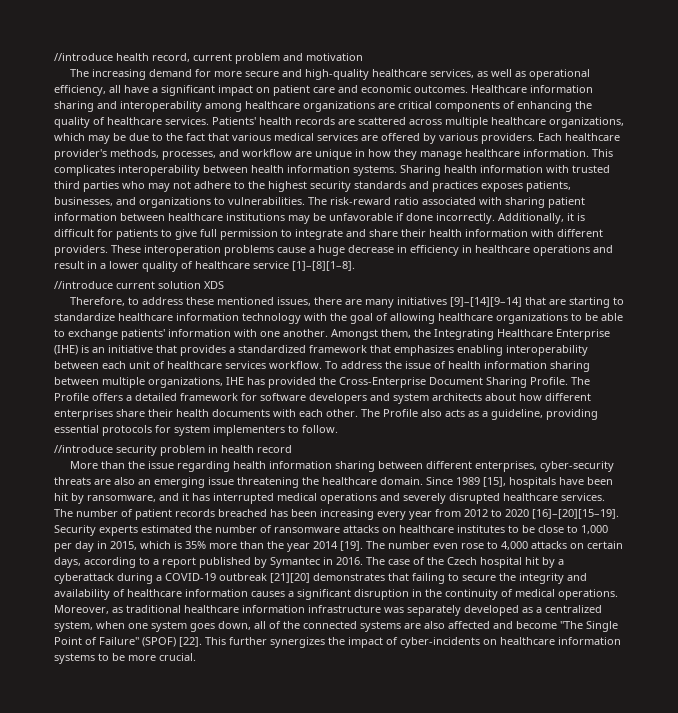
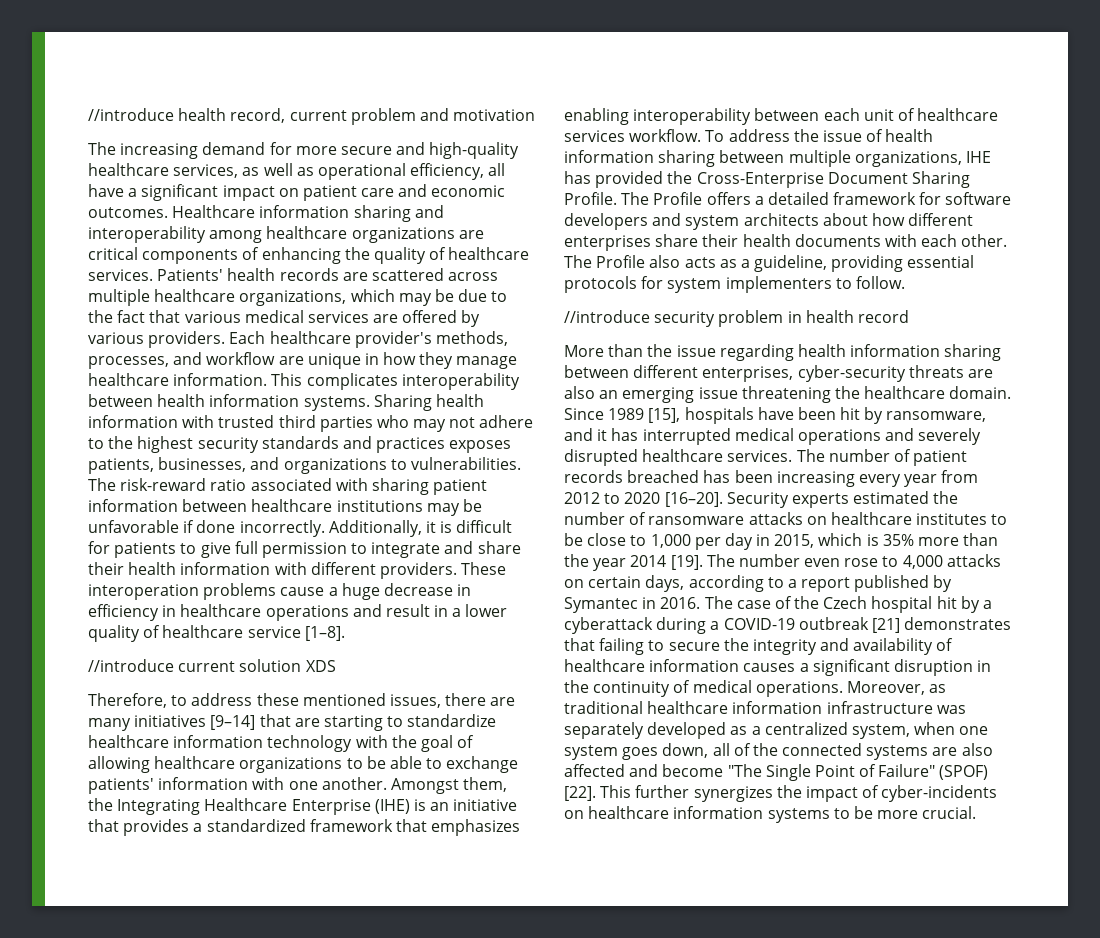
[292,261,355,271] [1]–[8][1–8]. -> [304,626,345,641] [1–8].
[449,297,522,307] [9]–[14][9–14] -> [210,715,256,730] [9–14]
[532,509,619,519] [16]–[20][15–19]. -> [664,492,723,507] [16–20].
[270,573,310,583] [21][20] -> [871,618,900,633] [21]

